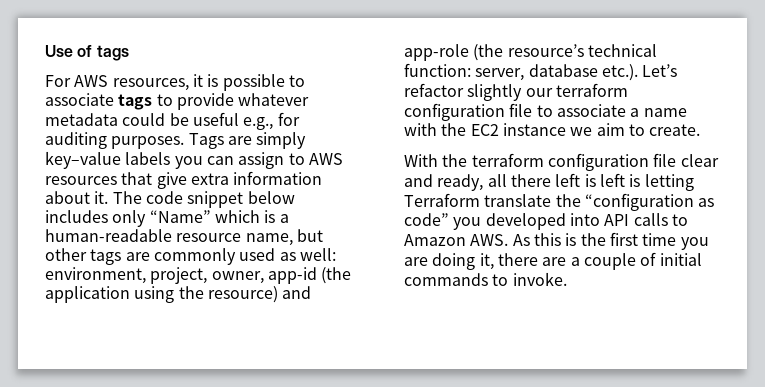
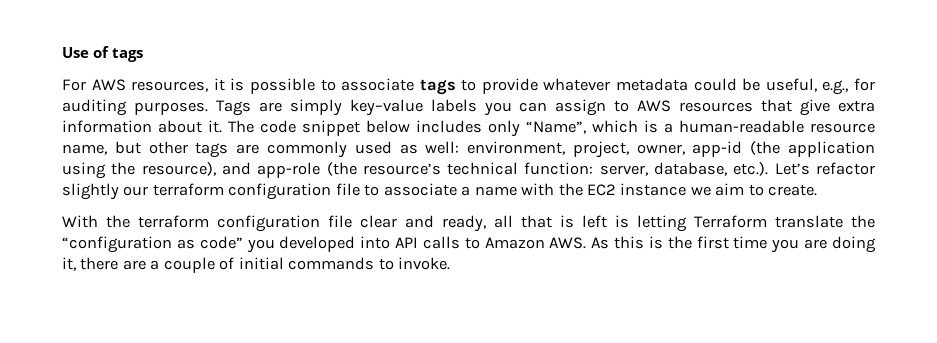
[192,112,239,126] useful -> [765,78,817,92] useful,
[149,210,211,223] “Name” -> [526,121,586,134] “Name”,
[207,286,278,303] resource) -> [141,162,216,176] resource),
[528,64,598,77] database -> [654,162,728,176] database,
[510,173,581,187] there left -> [521,215,552,228] that

